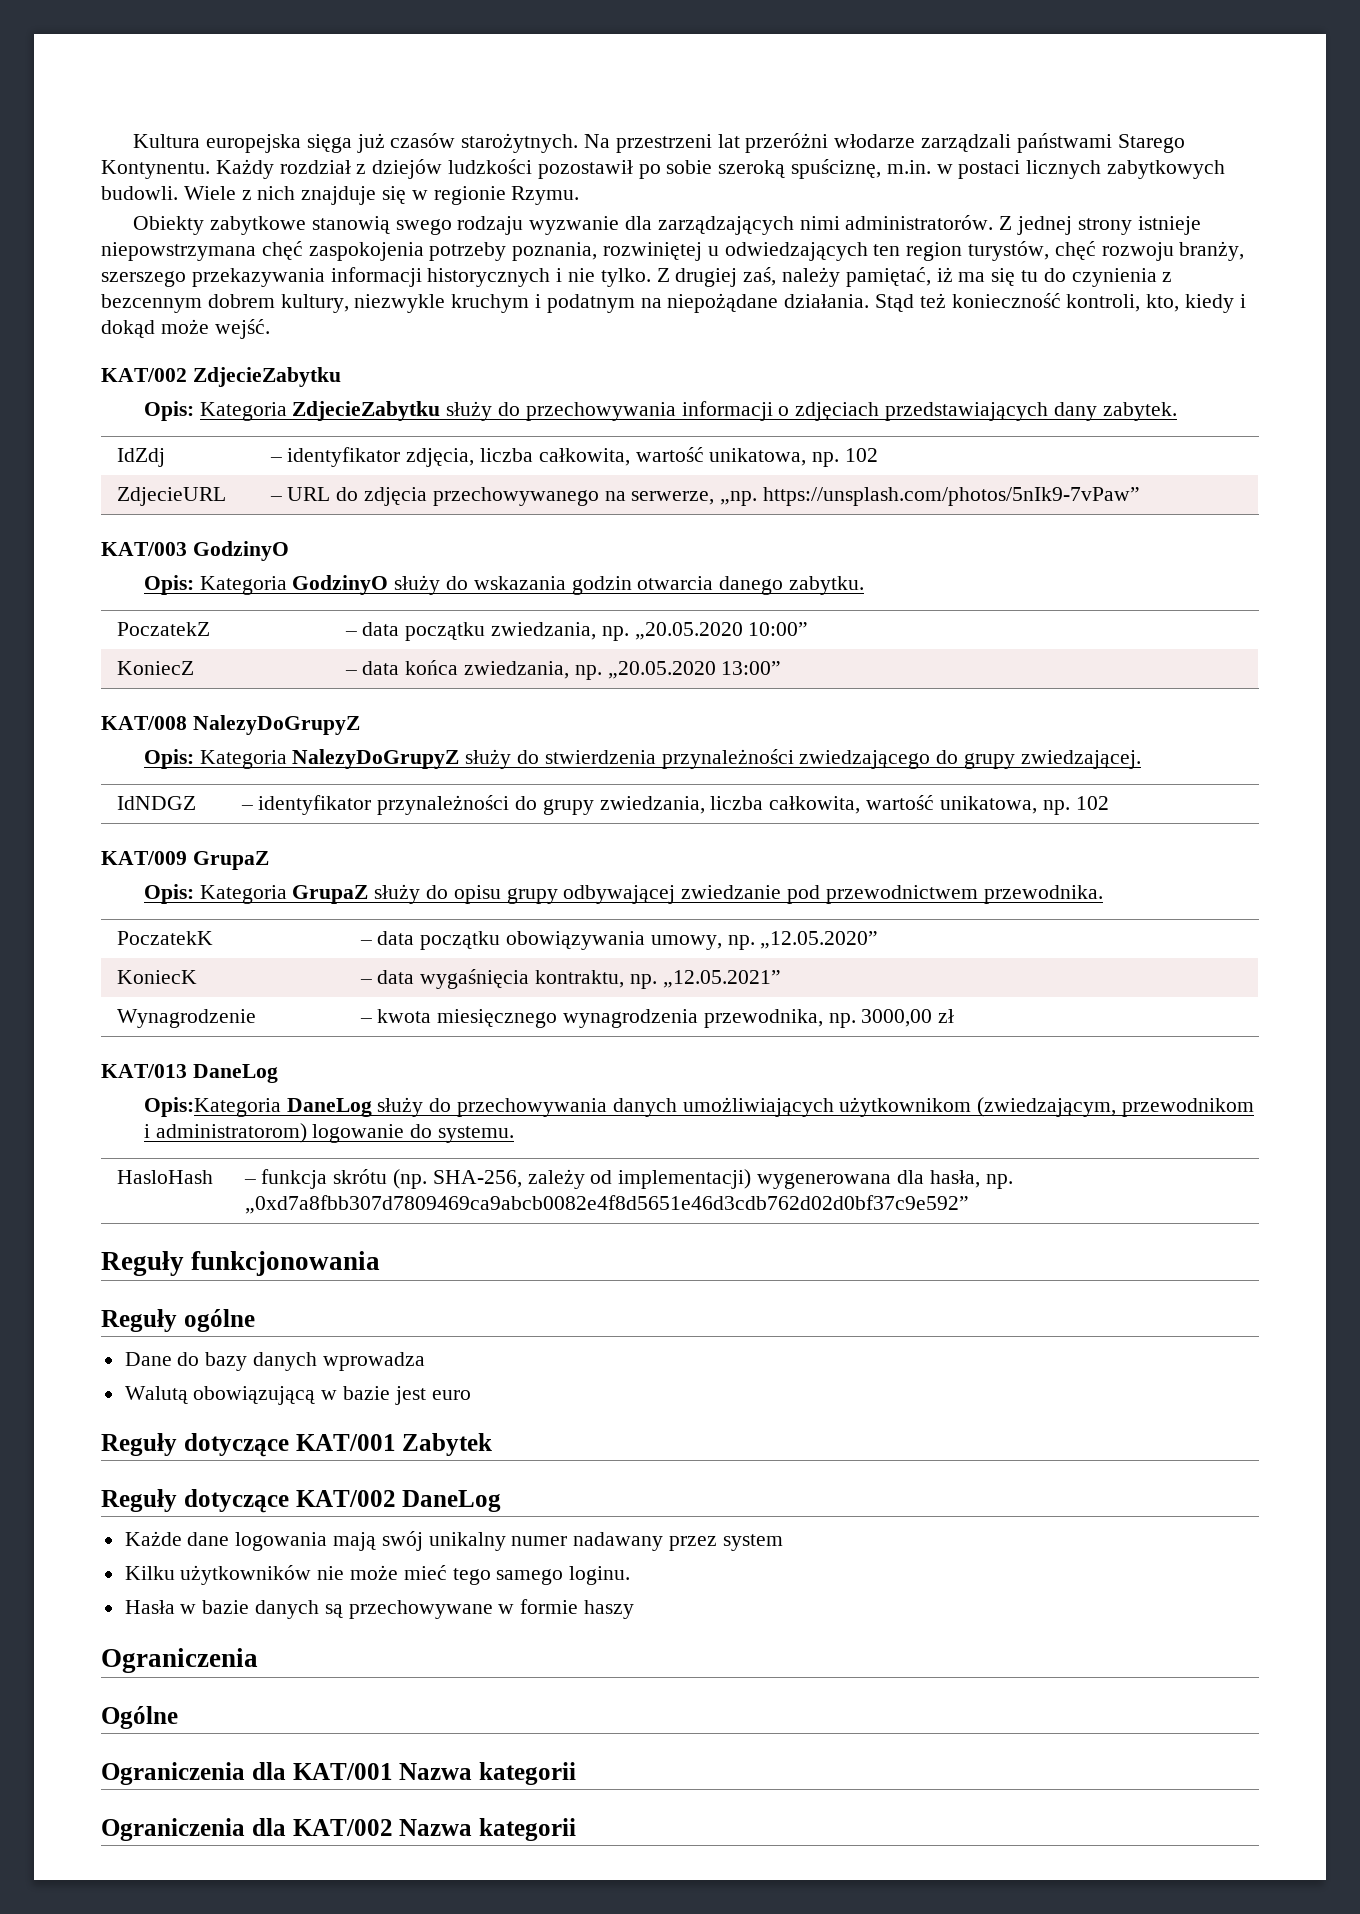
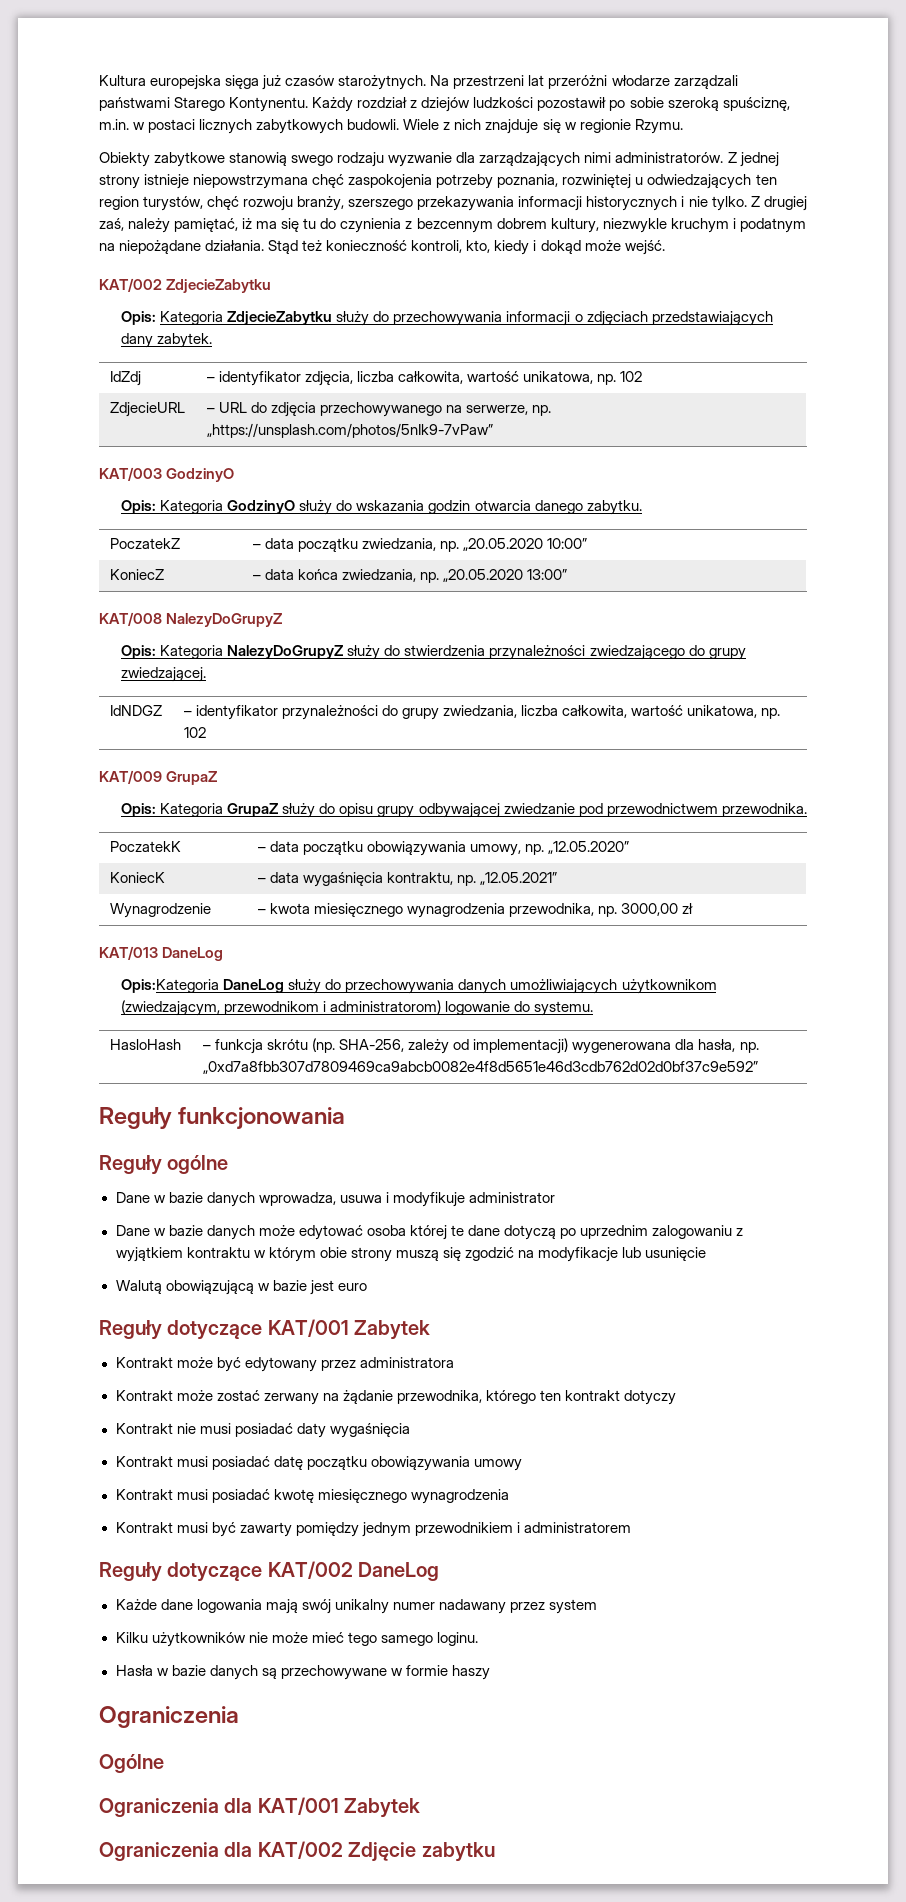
[720,487,1141,506] „np. https://unsplash.com/photos/5nIk9-7vPaw” -> [532,405,552,416] [206,423,493,438] np. „https://unsplash.com/photos/5nIk9-7vPaw”
[177,1352,425,1371] do bazy danych wprowadza -> [153,1192,555,1207] [115,1225,744,1240] [115,1247,707,1262] w bazie danych wprowadza, usuwa i modyfikuje administrator // Dane w bazie danych może edytować osoba której te dane dotyczą po uprzednim zalogowaniu z wyjątkiem kontraktu w którym obie strony muszą się zgodzić na modyfikacje lub usunięcie
(493, 1444) none -> [115,1357,454,1372] [115,1390,676,1405] [115,1423,410,1438] [115,1456,522,1471] [115,1489,509,1504] [115,1522,631,1537] // Kontrakt może być edytowany przez administratora // Kontrakt może zostać zerwany na żądanie przewodnika, którego ten kontrakt dotyczy // Kontrakt nie musi posiadać daty wygaśnięcia // Kontrakt musi posiadać datę początku obowiązywania umowy // Kontrakt musi posiadać kwotę miesięcznego wynagrodzenia // Kontrakt musi być zawarty pomiędzy jednym przewodnikiem i administratorem
[399,1762,576,1785] Nazwa kategorii -> [344,1798,421,1818] Zabytek
[399,1818,576,1841] Nazwa kategorii -> [348,1842,495,1862] Zdjęcie zabytku

